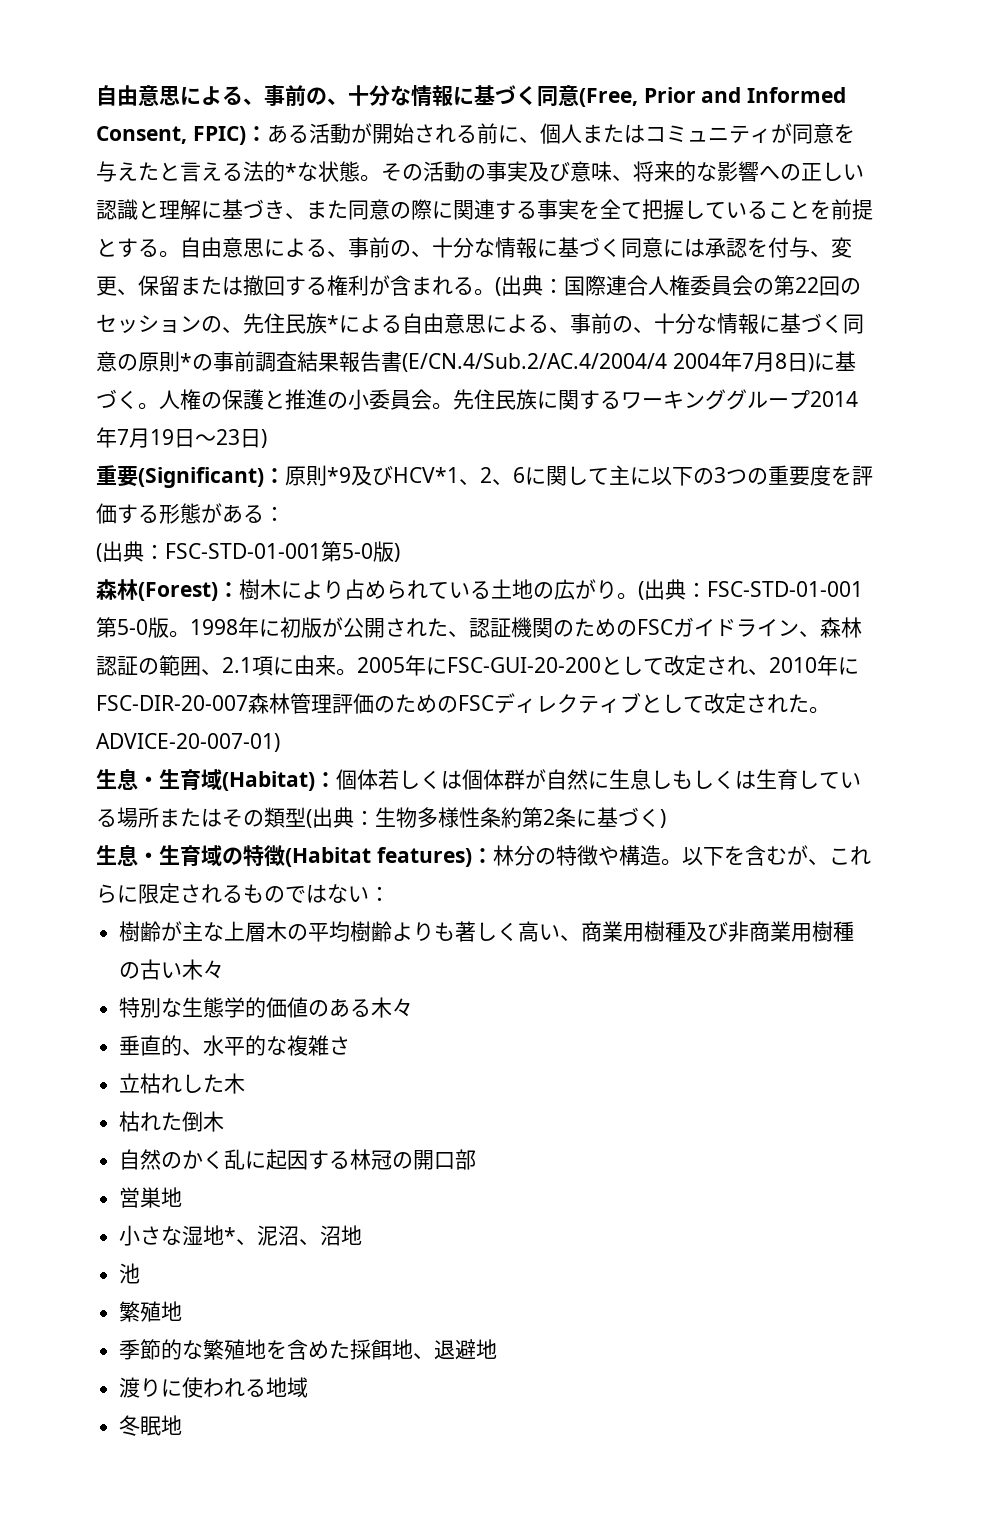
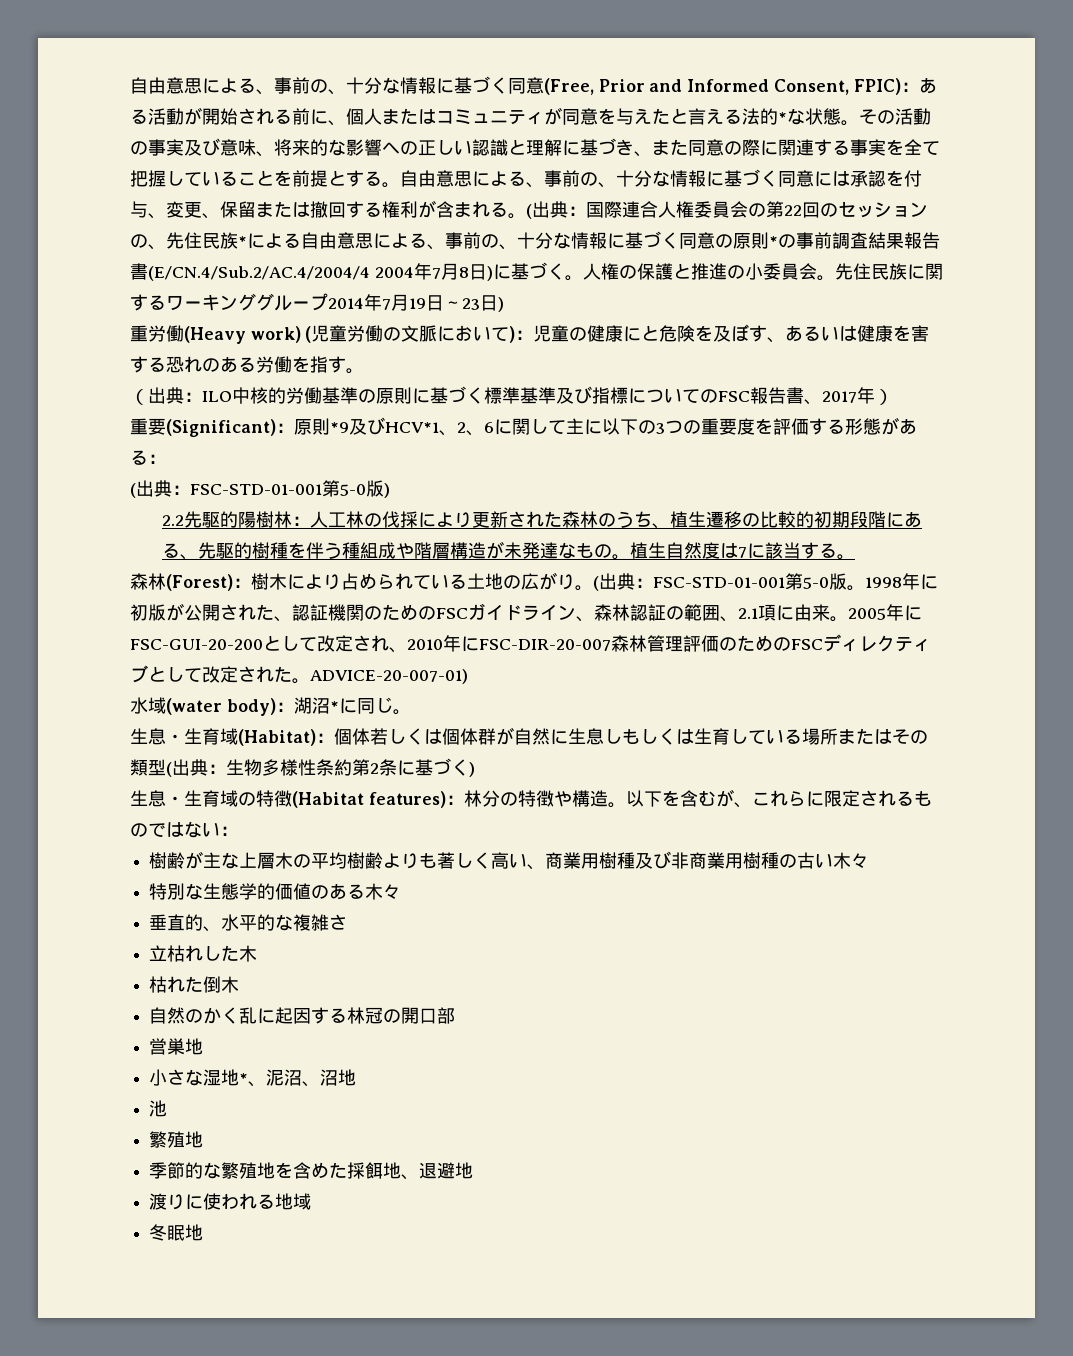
(267, 438) none -> [130,324,930,344] [130,356,364,374] [130,386,893,405] // 重労働(Heavy work) (児童労働の文脈において)：児童の健康にと危険を及ぼす、あるいは健康を害する恐れのある労働を指す。 // （出典：ILO中核的労働基準の原則に基づく標準基準及び指標についてのFSC報告書、2017年）
(400, 552) none -> [161,511,922,529] [161,541,855,560] // 2.2先駆的陽樹林：人工林の伐採により更新された森林のうち、植生遷移の比較的初期段階にある、先駆的樹種を伴う種組成や階層構造が未発達なもの。植生自然度は7に該当する。
(280, 742) none -> [130,697,411,716] // 水域(water body)：湖沼*に同じ。

